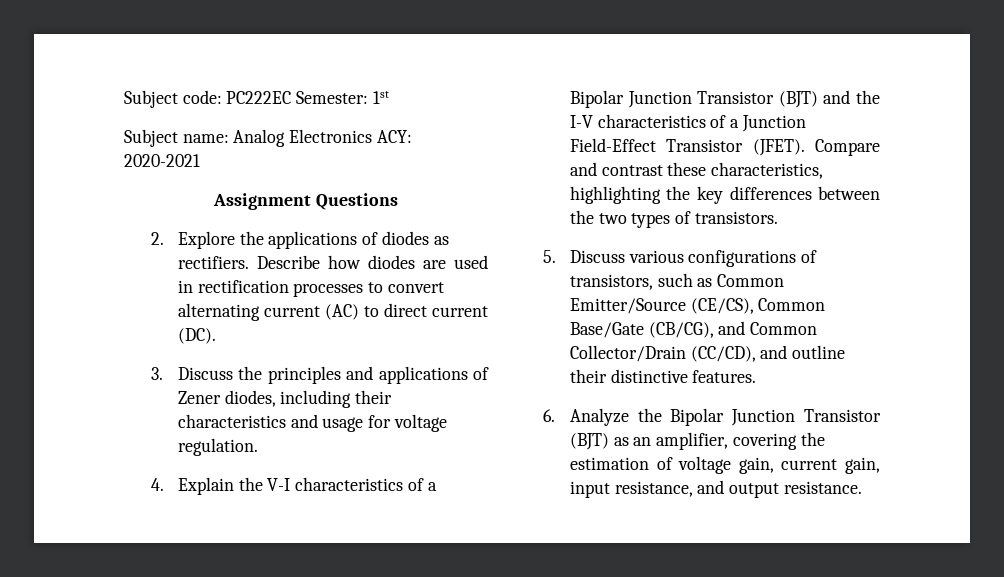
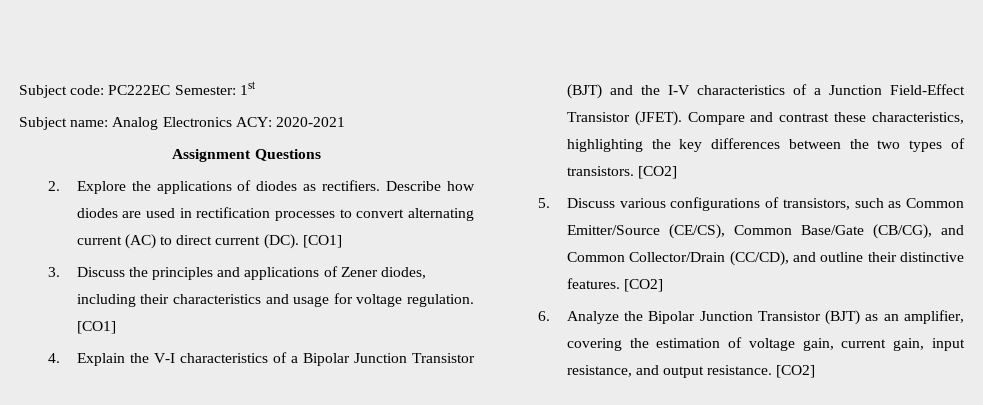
(216, 336) none -> [302,235,342,248] [CO1]
(258, 447) none -> [76,321,116,334] [CO1]
(778, 217) none -> [637,166,677,179] [CO2]
(757, 376) none -> [623,279,663,292] [CO2]
(862, 487) none -> [776,365,816,378] [CO2]

